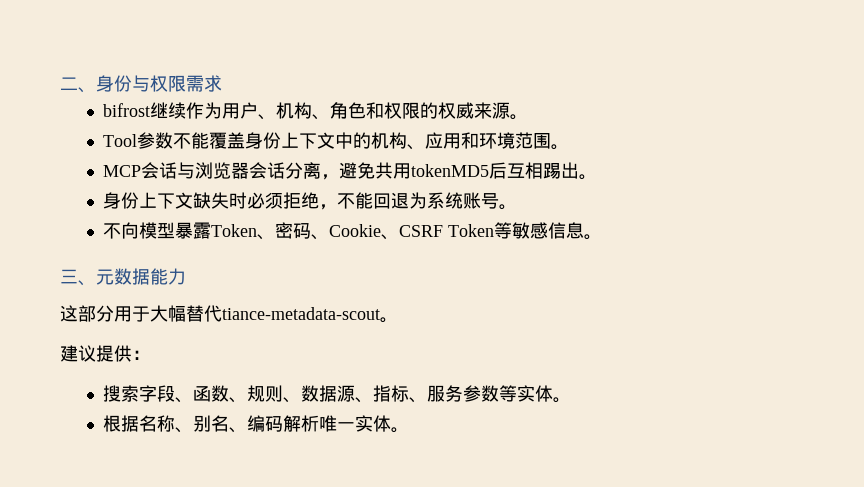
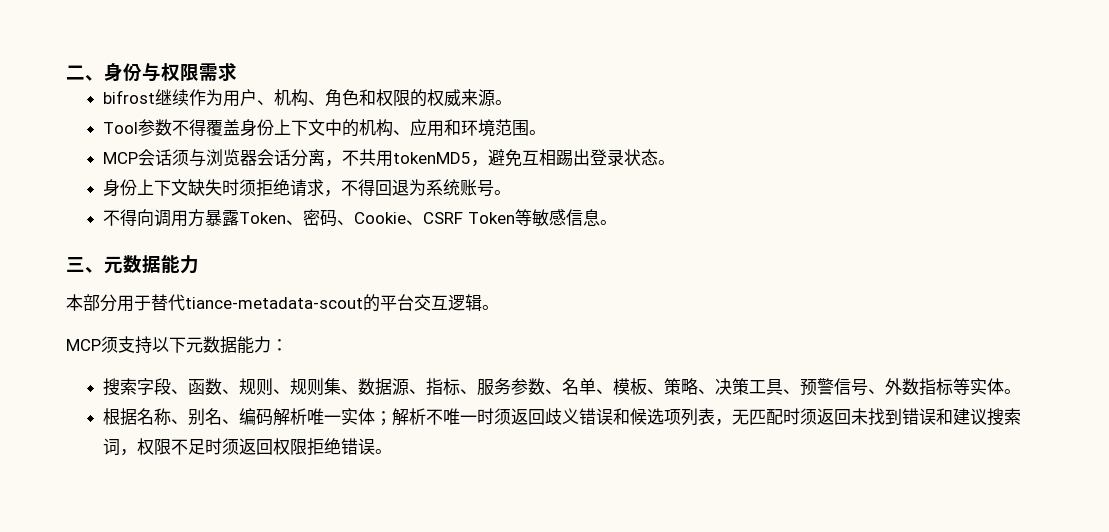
[190,132,209,149] 能 -> [189,119,207,136] 得
(177, 170) none -> [172,149,190,166] 须
[338,162,375,179] 避免 -> [342,150,360,166] 不
[488,162,507,179] 后 -> [471,149,523,167] ，避免
(579, 170) none -> [590,149,659,166] 登录状态
[246,192,373,210] 必须拒绝，不能 -> [239,179,376,197] 须拒绝请求，不得
[120,222,175,239] 向模型 -> [120,209,206,227] 得向调用方
[60,305,78,322] 这 -> [66,294,83,311] 本
[150,305,186,322] 大幅 -> (151, 303) none
[380,317,398,323] [60,345,132,362] 。 // 建议提供 -> [363,294,499,312] [66,336,271,354] 的平台交互逻辑。 // MCP须支持以下元数据能力
(301, 400) none -> [290,378,359,396] 规则集、
(499, 393) none -> [545,378,954,396] 、名单、模板、策略、决策工具、预警信号、外数指标
(391, 423) none -> [375,408,1022,426] [103,438,376,456] ；解析不唯一时须返回歧义错误和候选项列表，无匹配时须返回未找到错误和建议搜索词，权限不足时须返回权限拒绝错误

